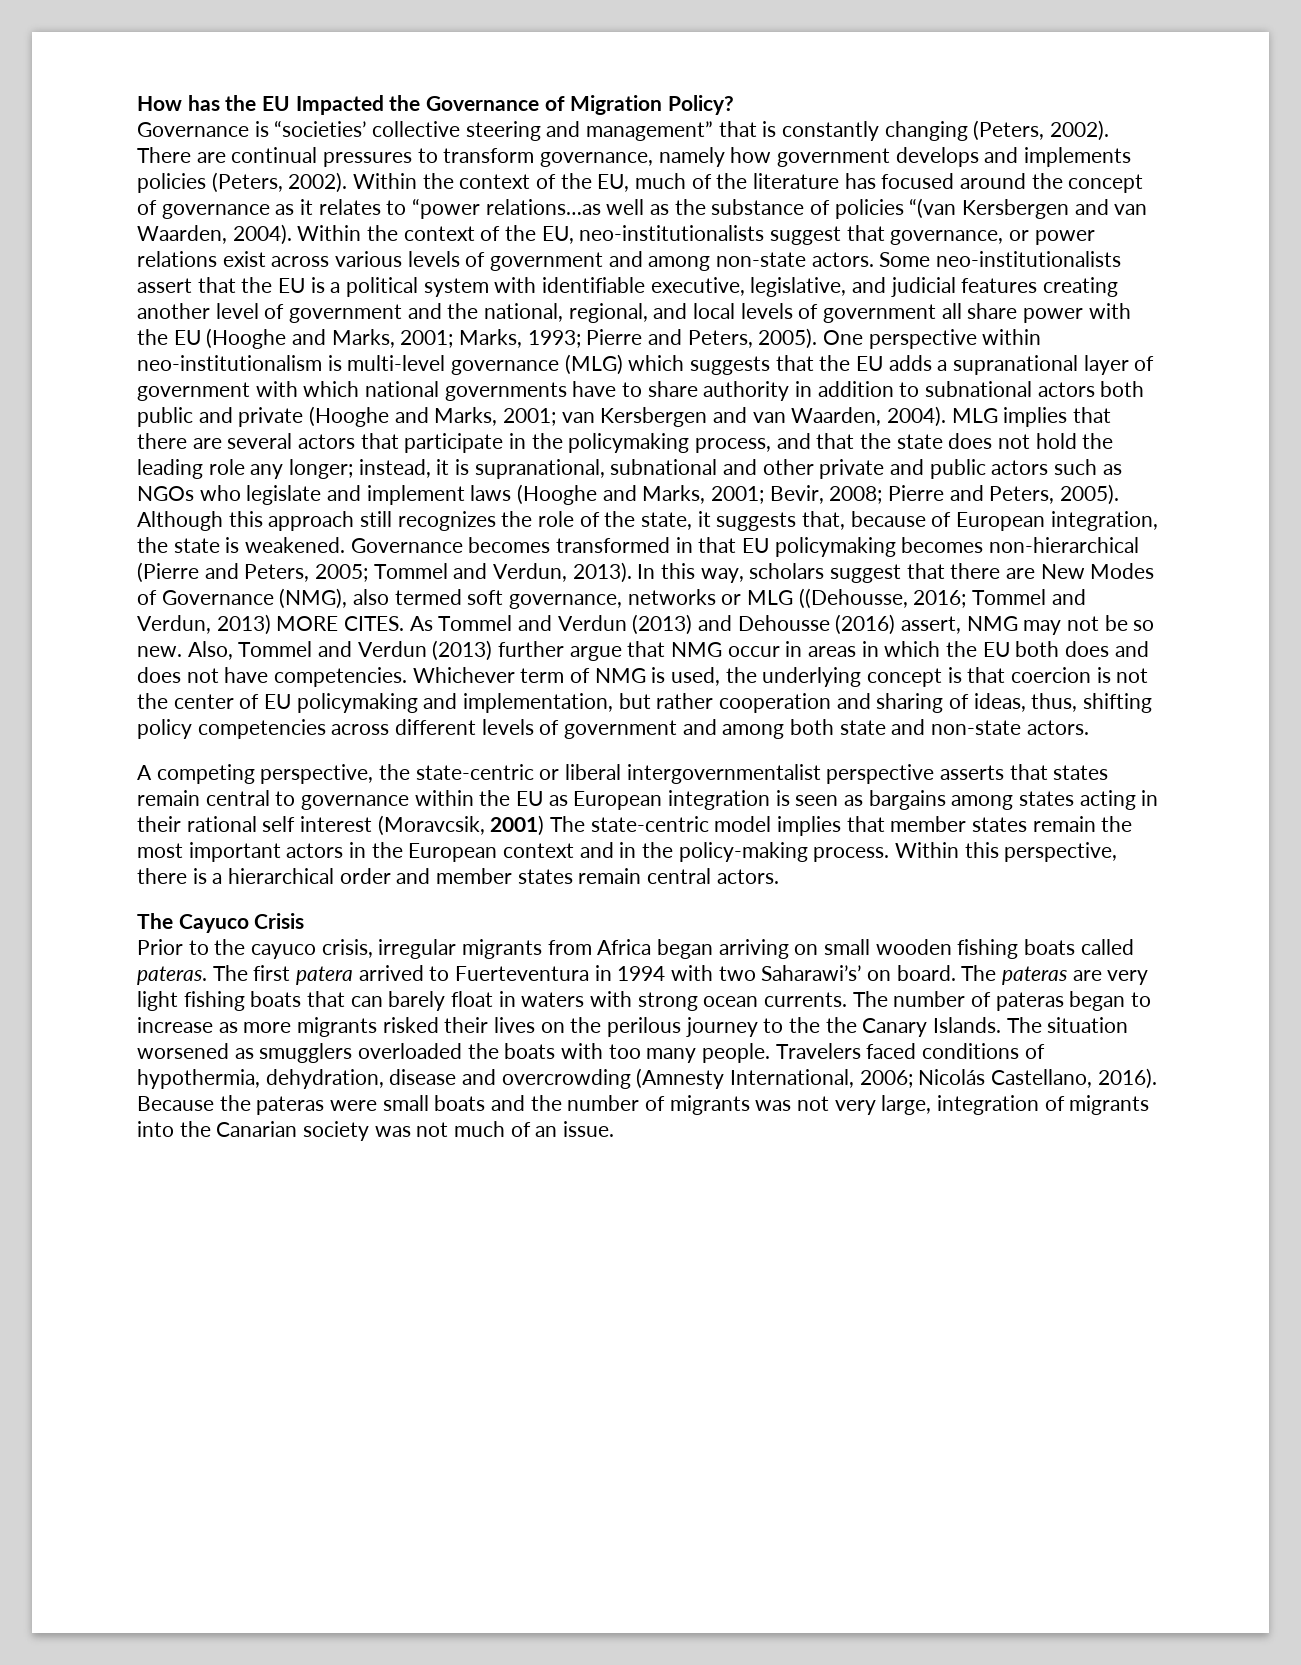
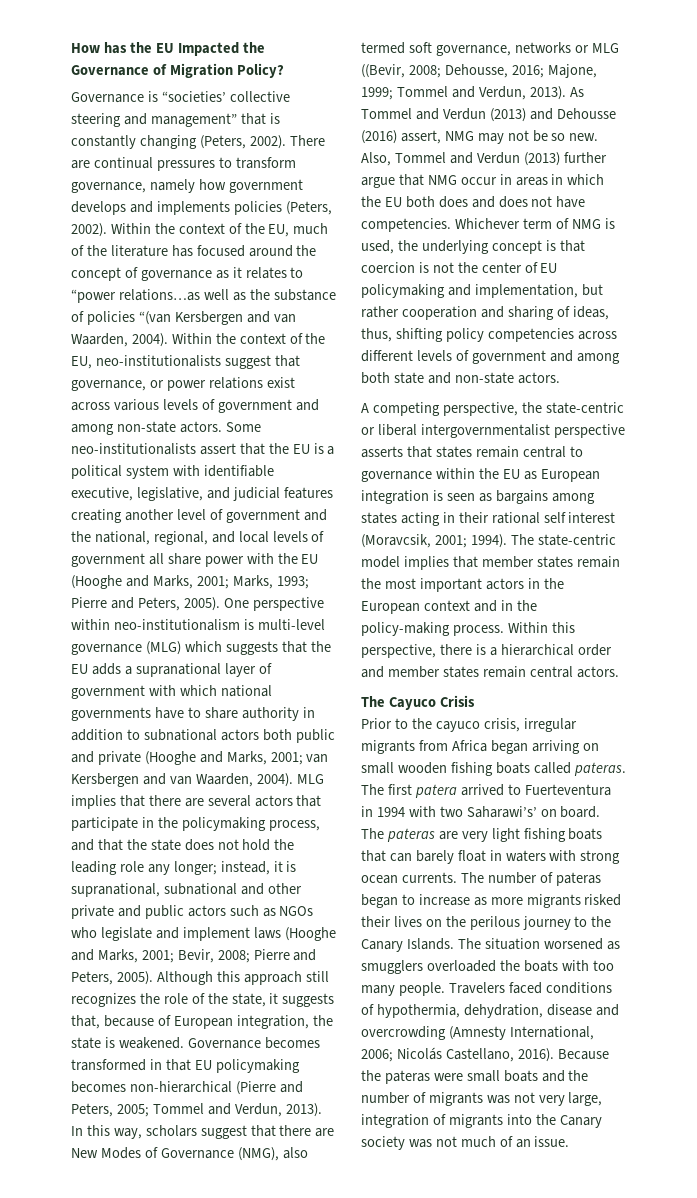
[798,588,1086,609] [137,614,405,635] ((Dehousse, 2016; Tommel and Verdun, 2013) MORE CITES. -> [361,64,597,78] [361,86,566,100] ((Bevir, 2008; Dehousse, 2016; Majone, 1999; Tommel and Verdun, 2013).
[490,815,545,836] 2001) -> [434,534,507,548] 2001; 1994).
[825,1017,857,1033] the -> (612, 921) none
[216,1121,298,1137] Canarian -> [559,1115,602,1128] Canary

